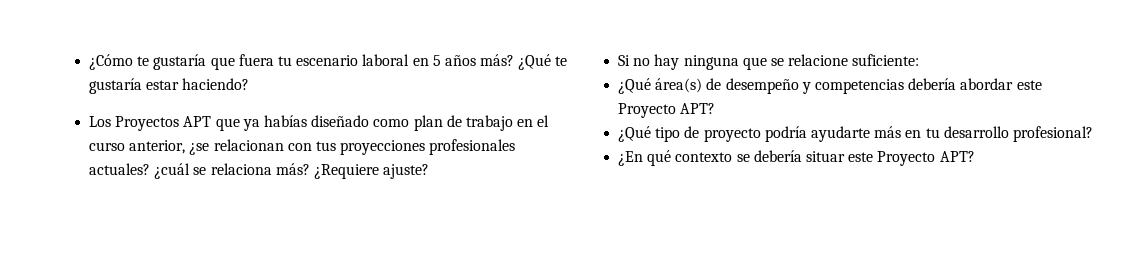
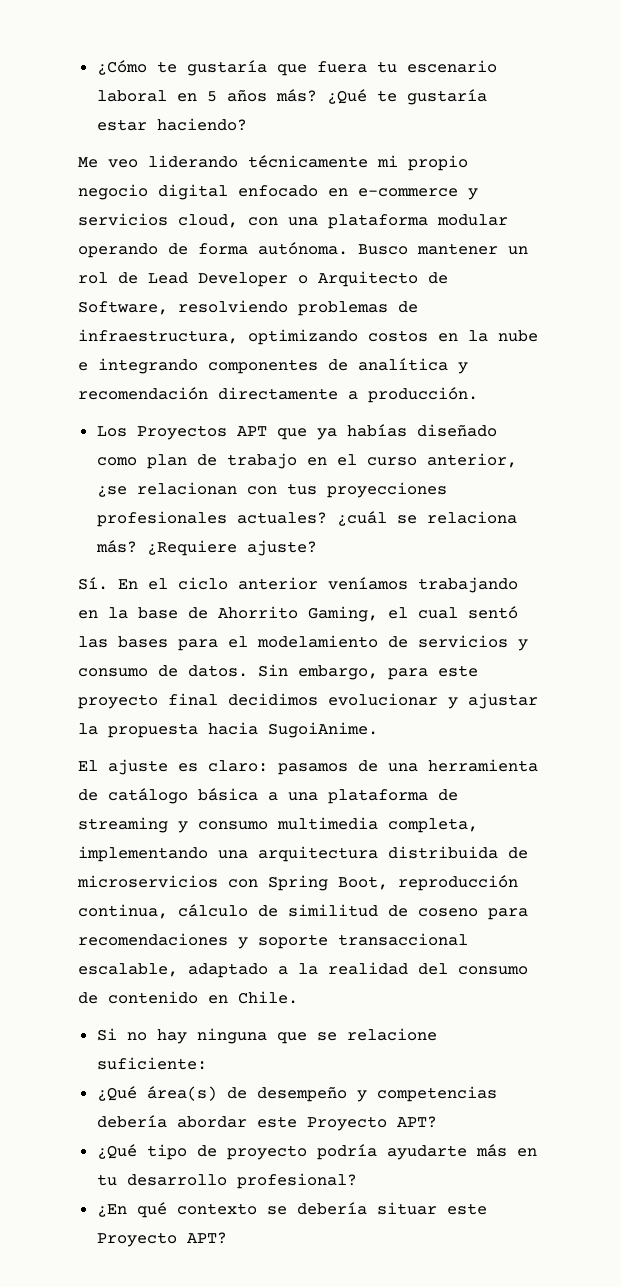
(250, 84) none -> [78,155,468,171] [78,184,478,200] [78,213,508,229] [78,242,528,258] [78,271,448,287] [78,300,418,316] [78,329,538,345] [78,358,468,374] [78,387,478,403] // Me veo liderando técnicamente mi propio negocio digital enfocado en e-commerce y servicios cloud, con una plataforma modular operando de forma autónoma. Busco mantener un rol de Lead Developer o Arquitecto de Software, resolviendo problemas de infraestructura, optimizando costos en la nube e integrando componentes de analítica y recomendación directamente a producción.
(430, 171) none -> [78,577,518,593] [78,606,518,622] [78,635,528,651] [78,664,478,680] [78,693,538,709] [78,722,378,738] [78,759,538,775] [78,788,458,804] [78,817,478,833] [78,846,528,862] [77,875,518,891] [78,904,528,920] [78,933,468,949] [78,962,528,978] [78,991,298,1004] // Sí. En el ciclo anterior veníamos trabajando en la base de Ahorrito Gaming, el cual sentó las bases para el modelamiento de servicios y consumo de datos. Sin embargo, para este proyecto final decidimos evolucionar y ajustar la propuesta hacia SugoiAnime. // El ajuste es claro: pasamos de una herramienta de catálogo básica a una plataforma de streaming y consumo multimedia completa, implementando una arquitectura distribuida de microservicios con Spring Boot, reproducción continua, cálculo de similitud de coseno para recomendaciones y soporte transaccional escalable, adaptado a la realidad del consumo de contenido en Chile.

